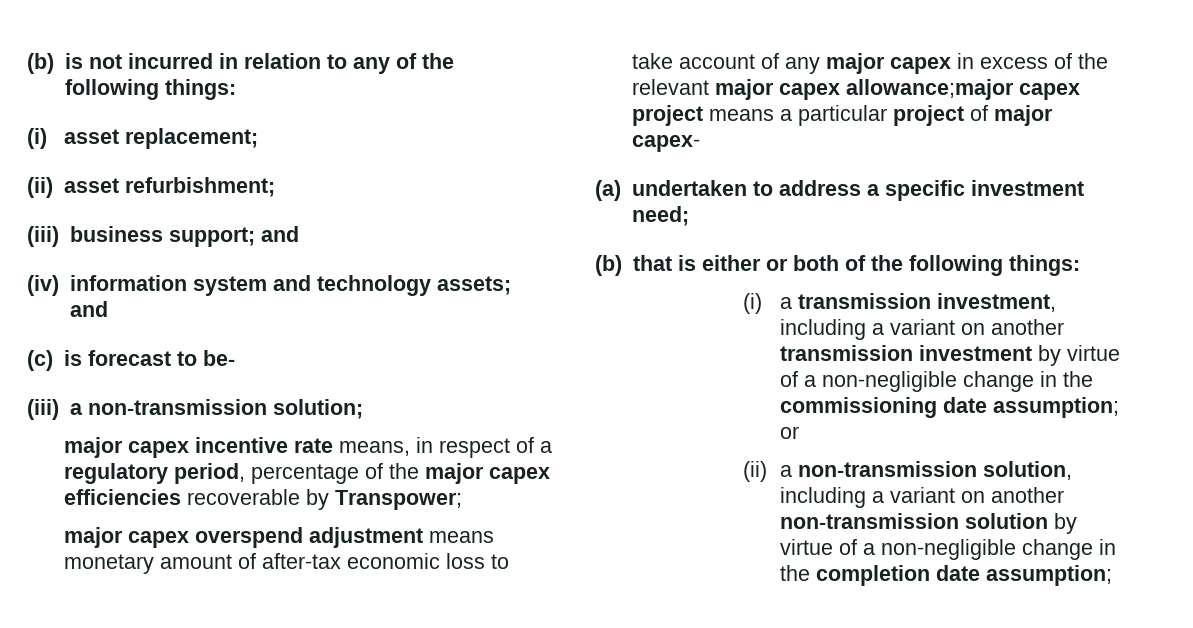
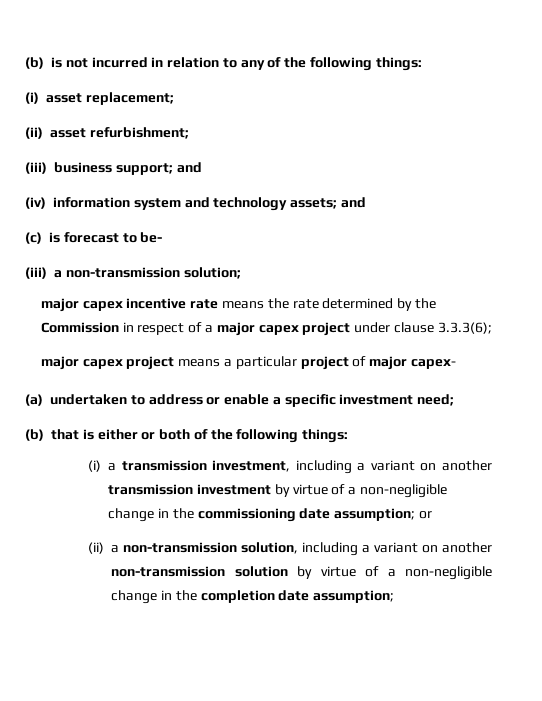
[338,437,552,458] [63,463,550,484] [63,489,462,510] [63,527,494,548] [63,553,509,574] [631,53,1108,74] [631,79,1014,100] means, in respect of a regulatory period, percentage of the major capex efficiencies recoverable by Transpower; // major capex overspend adjustment means monetary amount of after-tax economic loss to take account of any major capex in excess of the relevant major capex allowance;major -> [221,298,436,311] [40,322,492,336] [40,356,79,370] means the rate determined by the Commission in respect of a major capex project under clause 3.3.3(6); // major
(861, 188) none -> [206,394,270,405] or enable

